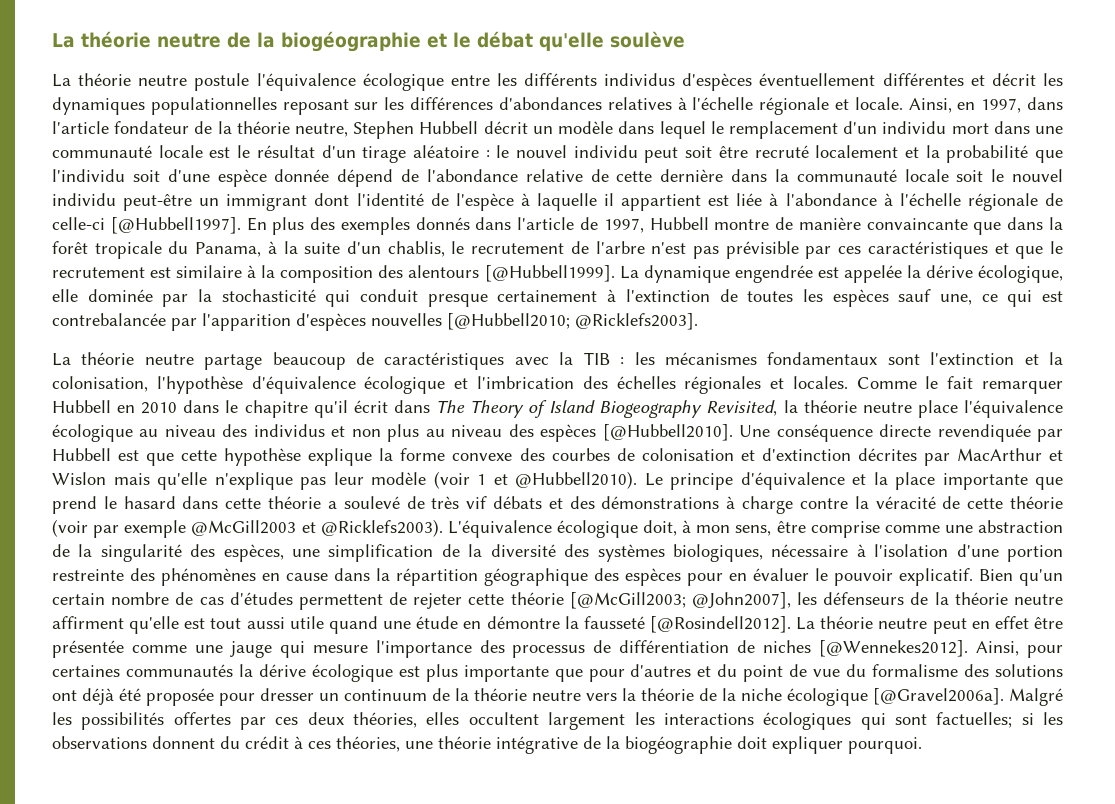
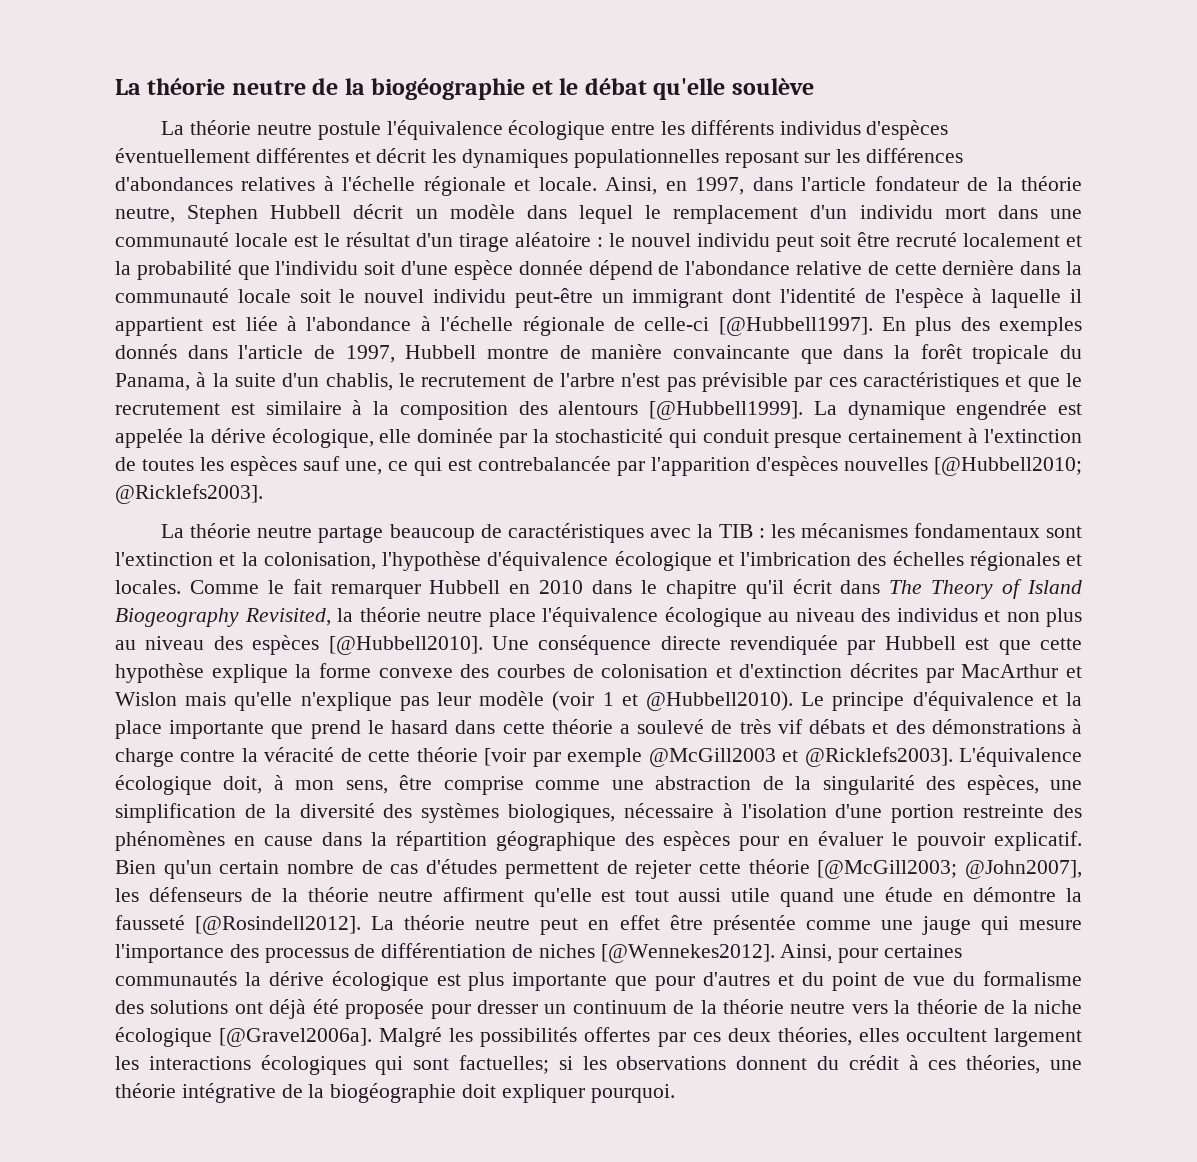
[52,519,88,537] (voir -> [484,748,527,766] [voir
[320,519,443,537] @Ricklefs2003). -> [804,747,953,767] @Ricklefs2003].

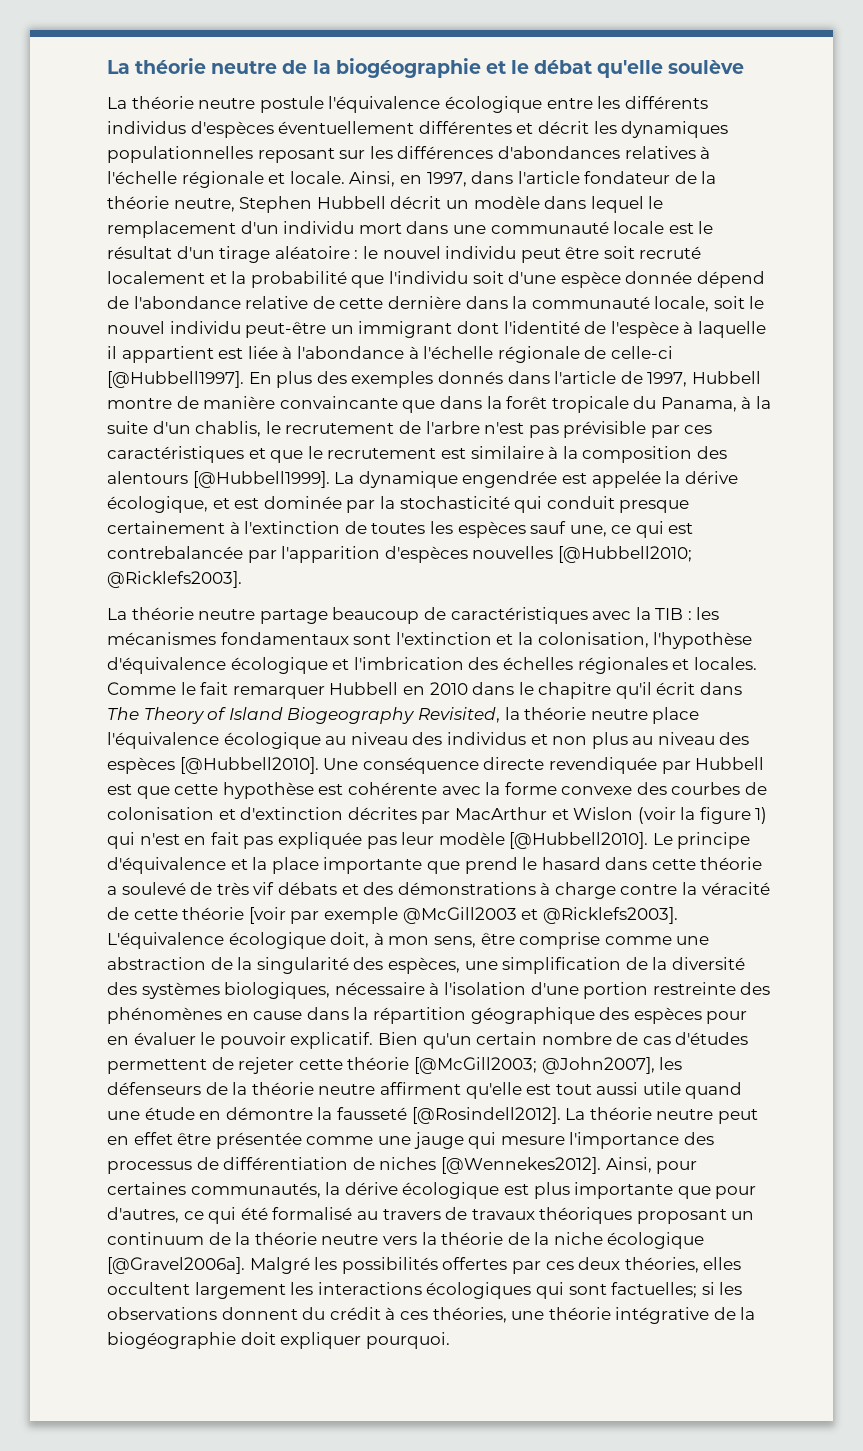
[820,232,890,247] soit être -> [565,246,635,259] être soit
[237,289,291,303] locale -> [654,296,710,312] locale,
[379,429,412,443] elle -> [212,498,260,509] et est
[211,664,288,683] explique -> [318,782,481,795] est cohérente avec
[185,691,793,711] mais qu'elle n'explique pas leur modèle (voir 1 et @Hubbell2010). -> [637,807,768,824] [107,832,649,849] (voir la figure 1) qui n'est en fait pas expliquée pas leur modèle [@Hubbell2010].
[115,971,237,986] communautés -> [190,1182,321,1198] communautés,
[702,971,1082,991] [115,999,538,1019] d'autres et du point de vue du formalisme des solutions ont déjà été proposée pour dresser -> [107,1207,727,1224] d'autres, ce qui été formalisé au travers de travaux théoriques proposant

